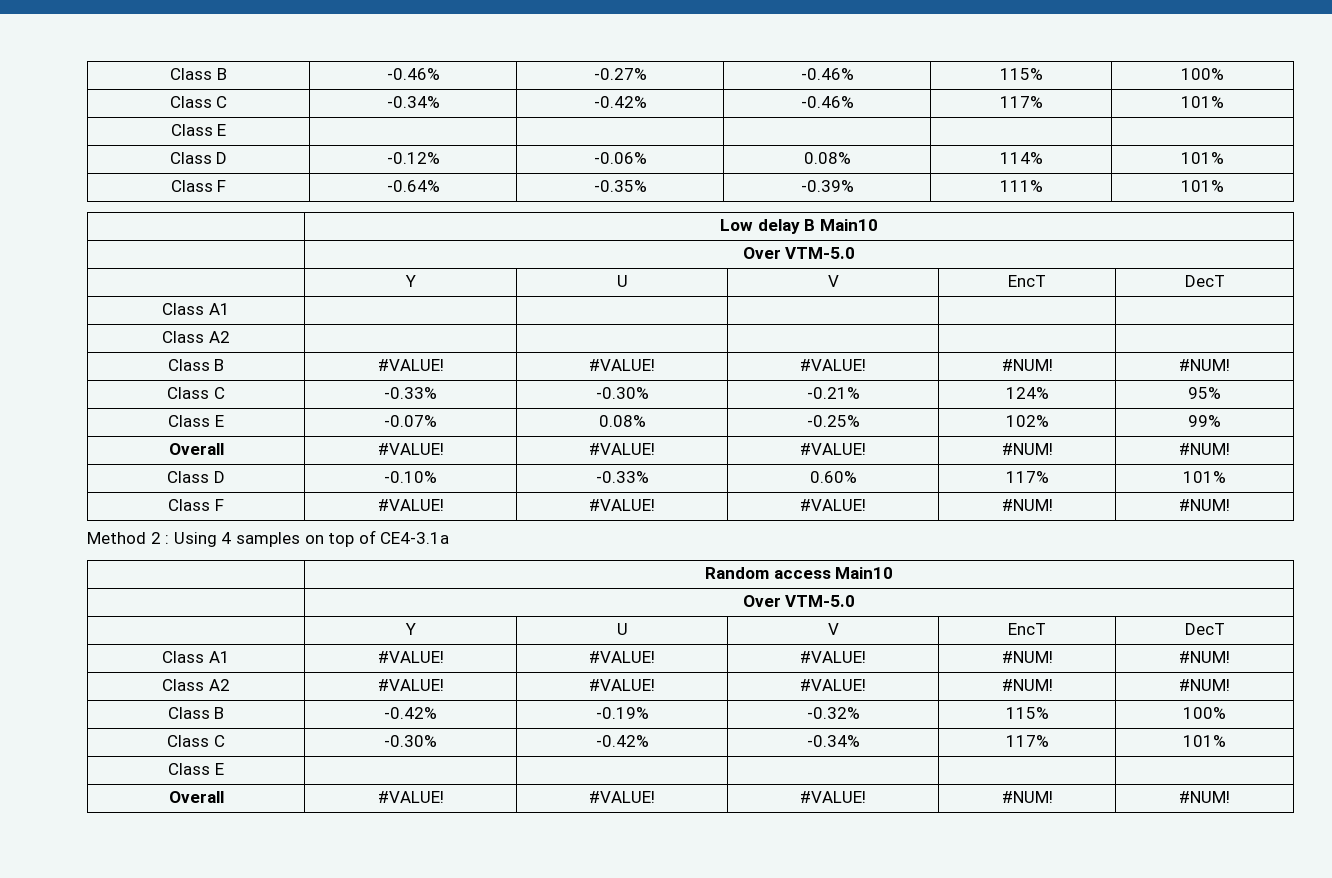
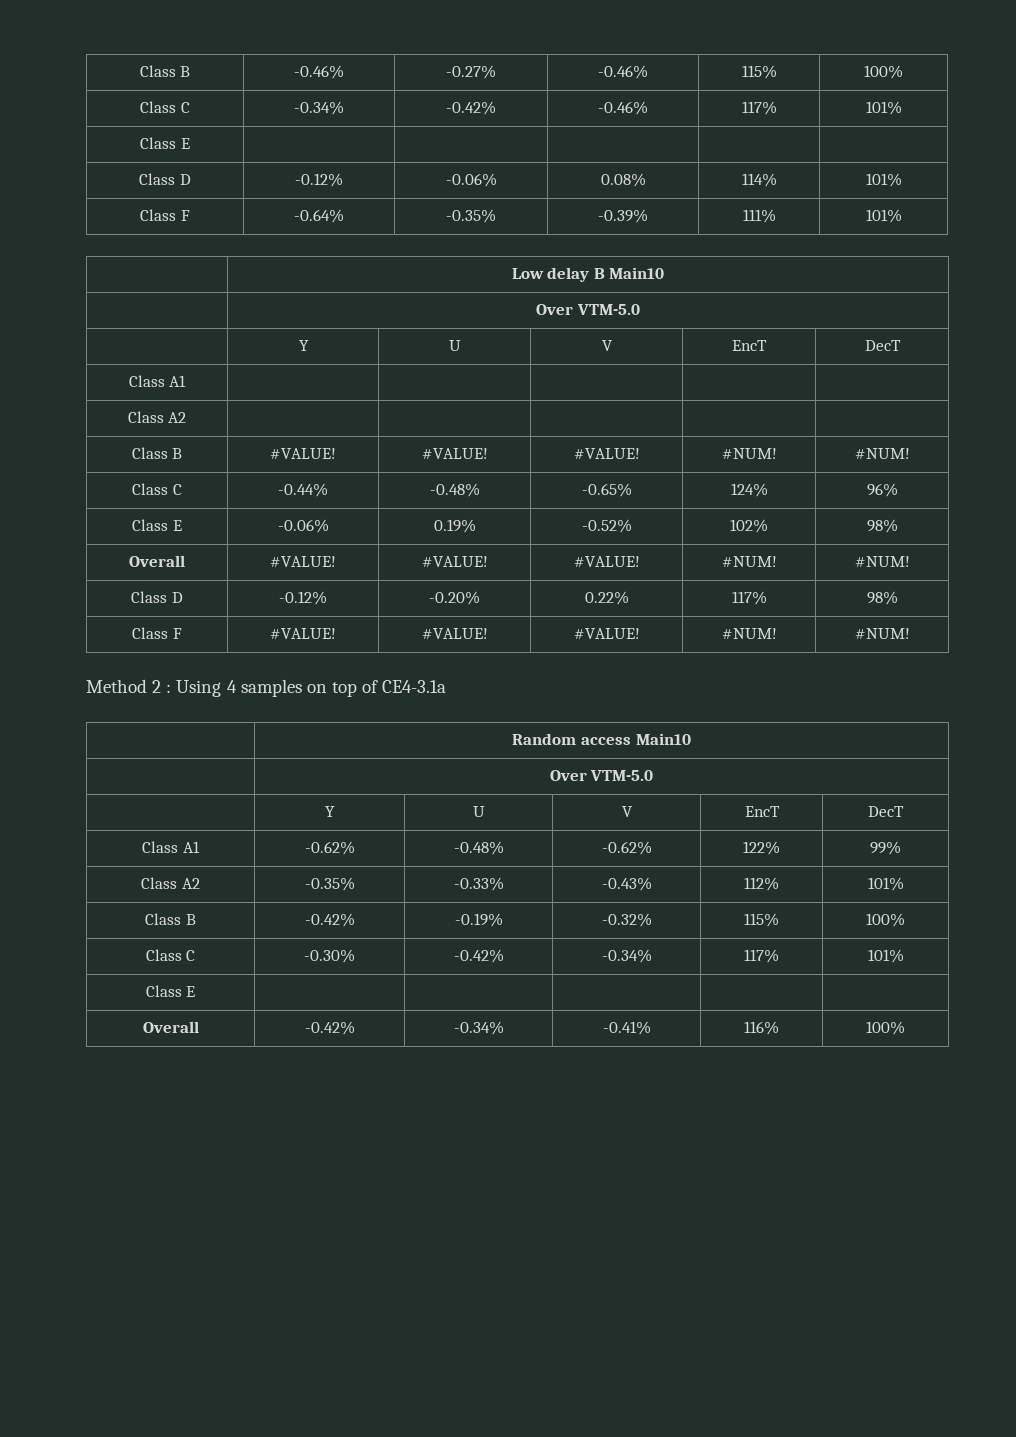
[384,387,437,399] [595,387,649,399] [806,387,860,399] -0.33% | -0.30% | -0.21% -> [278,483,328,497] [429,483,480,497] [581,483,632,497] -0.44% | -0.48% | -0.65%
[1188,387,1221,399] [168,415,224,427] [384,415,437,427] [598,415,646,427] [806,415,860,427] 95% // Class E | -0.07% | 0.08% | -0.25% -> [866,483,898,497] [132,519,182,531] [277,519,329,533] [433,519,476,533] [581,519,632,533] 96% // Class E | -0.06% | 0.19% | -0.52%
[1188,415,1221,427] 99% -> [866,519,898,533] 98%
[384,471,437,483] [595,471,649,483] [809,471,857,483] [1005,471,1049,483] [1183,471,1226,483] -0.10% | -0.33% | 0.60% | 117% | 101% -> [279,591,327,605] [429,591,480,605] [584,591,629,605] [731,591,767,605] [866,591,898,605] -0.12% | -0.20% | 0.22% | 117% | 98%
[377,651,444,663] [589,651,655,663] [800,651,866,663] [1001,651,1053,663] [1179,651,1230,663] [162,679,230,691] [377,679,444,691] [589,679,655,691] [800,679,866,691] [1001,679,1053,691] [1179,679,1230,691] #VALUE! | #VALUE! | #VALUE! | #NUM! | #NUM! // Class A2 | #VALUE! | #VALUE! | #VALUE! | #NUM! | #NUM! -> [304,841,355,855] [453,841,504,855] [601,841,652,855] [743,841,780,855] [870,841,901,855] [141,877,200,889] [304,877,355,891] [453,877,504,891] [601,877,652,891] [744,877,779,891] [867,877,904,891] -0.62% | -0.48% | -0.62% | 122% | 99% // Class A2 | -0.35% | -0.33% | -0.43% | 112% | 101%
[377,791,444,803] [589,791,655,803] [800,791,866,803] [1001,791,1053,803] [1179,791,1230,803] #VALUE! | #VALUE! | #VALUE! | #NUM! | #NUM! -> [304,1021,355,1035] [453,1021,504,1035] [602,1021,651,1035] [744,1021,779,1035] [866,1021,905,1035] -0.42% | -0.34% | -0.41% | 116% | 100%

